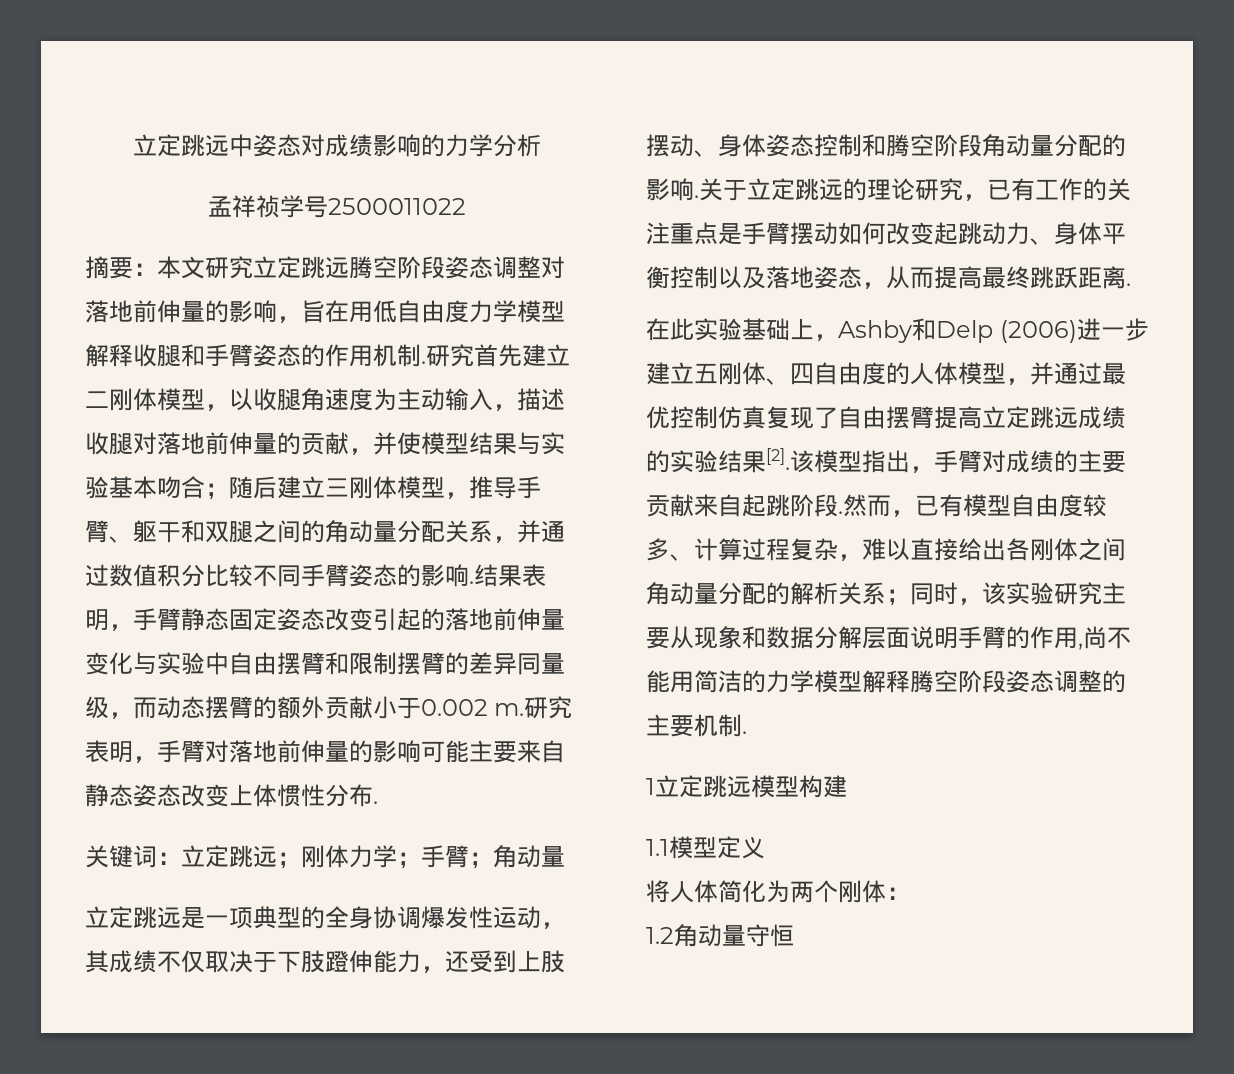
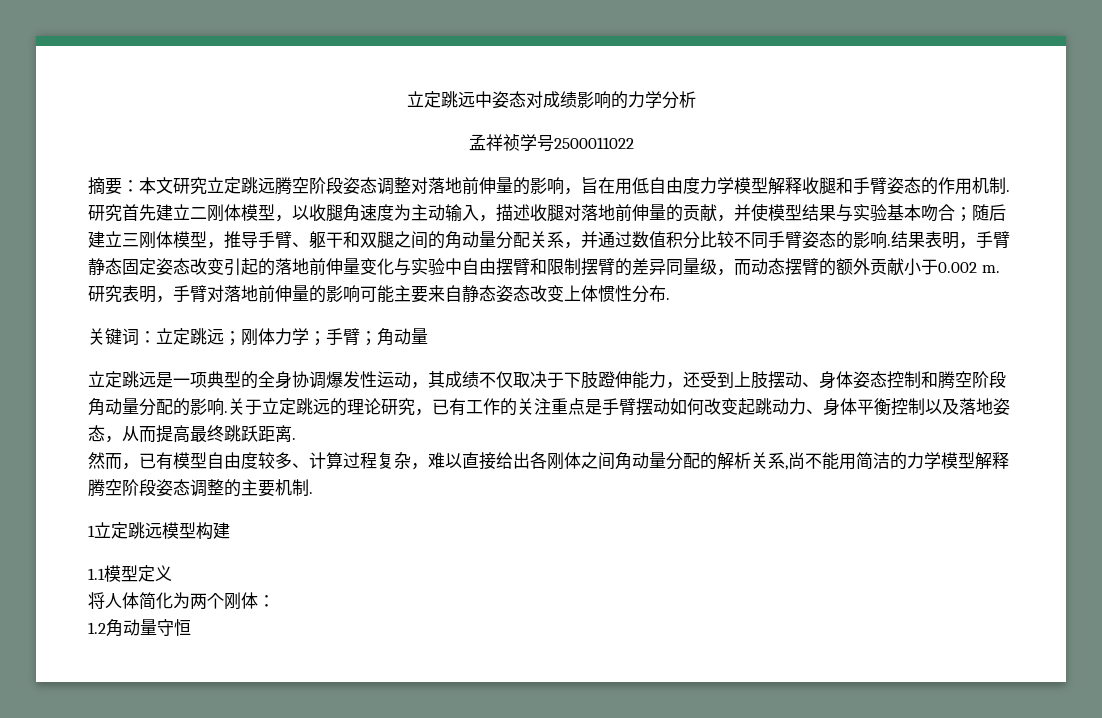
[646,318,1149,343] [646,362,1126,385] [646,406,1126,429] [646,448,1126,473] [646,494,843,517] 在此实验基础上，Ashby和Delp (2006)进一步建立五刚体、四自由度的人体模型，并通过最优控制仿真复现了自由摆臂提高立定跳远成绩的实验结果[2].该模型指出，手臂对成绩的主要贡献来自起跳阶段. -> (296, 439) none
[886,582,1126,606] [646,626,1078,649] ；同时，该实验研究主要从现象和数据分解层面说明手臂的作用 -> (785, 460) none

